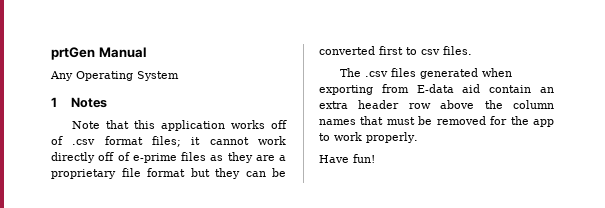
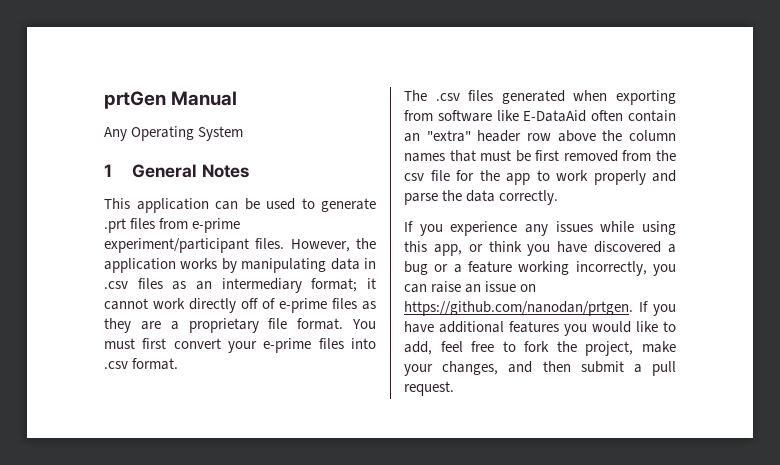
(57, 102) none -> [132,164,198,178] General
[71,120,287,131] [51,136,181,147] Note that this application works off of .csv format files; -> [104,198,376,213] [104,218,241,233] [104,238,376,253] [104,258,376,273] [104,278,358,293] This application can be used to generate .prt files from e-prime experiment/participant files. However, the application works by manipulating data in .csv files as an intermediary format;
[147,168,286,179] [319,46,472,55] format but they can be converted first to csv files. -> [297,318,376,330] [104,338,376,353] [104,358,179,370] format. You must first convert your e-prime files into .csv format.
[416,84,481,93] E-data aid -> [437,110,624,122] software like E-DataAid often
[319,101,348,109] extra -> [426,130,471,142] "extra"
[436,116,486,125] removed -> [535,150,676,162] [404,170,450,181] first removed from the csv file
[366,132,418,143] [319,154,375,163] properly. // Have fun! -> [593,170,676,185] [404,190,559,205] [404,221,676,236] [404,241,676,256] [404,261,676,276] [404,281,537,293] [404,301,676,316] [404,321,676,336] [404,341,676,356] [404,361,676,376] [404,381,454,396] properly and parse the data correctly. // If you experience any issues while using this app, or think you have discovered a bug or a feature working incorrectly, you can raise an issue on https://github.com/nanodan/prtgen. If you have additional features you would like to add, feel free to fork the project, make your changes, and then submit a pull request.

